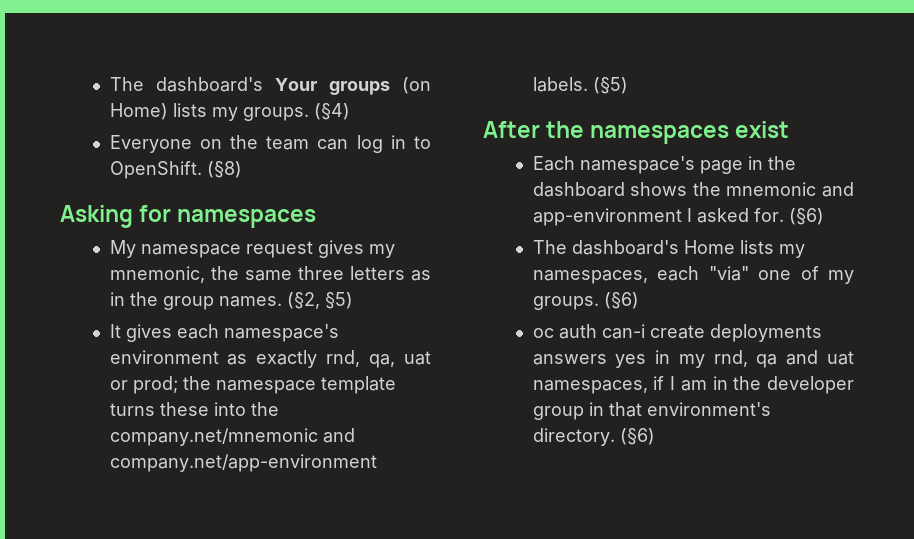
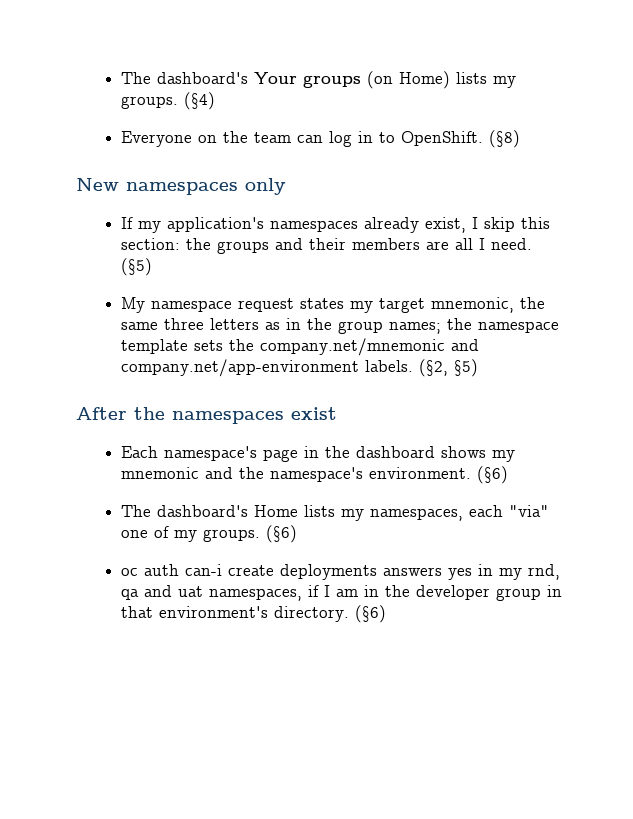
[60,205,317,228] Asking for namespaces -> [76,178,286,195] [120,217,550,233] [120,238,532,254] [120,258,152,276] New namespaces only // If my application's namespaces already exist, I skip this section: the groups and their members are all I need. (§5)
[317,240,395,258] gives my -> [299,298,425,313] states my target
[218,292,353,309] [109,324,339,342] [109,350,432,368] [109,376,396,394] [109,402,246,416] names. (§2, §5) // It gives each namespace's environment as exactly rnd, qa, uat or prod; the namespace template turns these into -> [388,318,559,334] [120,339,223,354] names; the namespace template sets
[592,77,628,94] (§5) -> [418,359,478,377] (§2, §5)
[692,182,721,196] the -> [491,450,515,462] my
[532,208,784,226] app-environment I asked for. -> [238,467,471,482] the namespace's environment.

